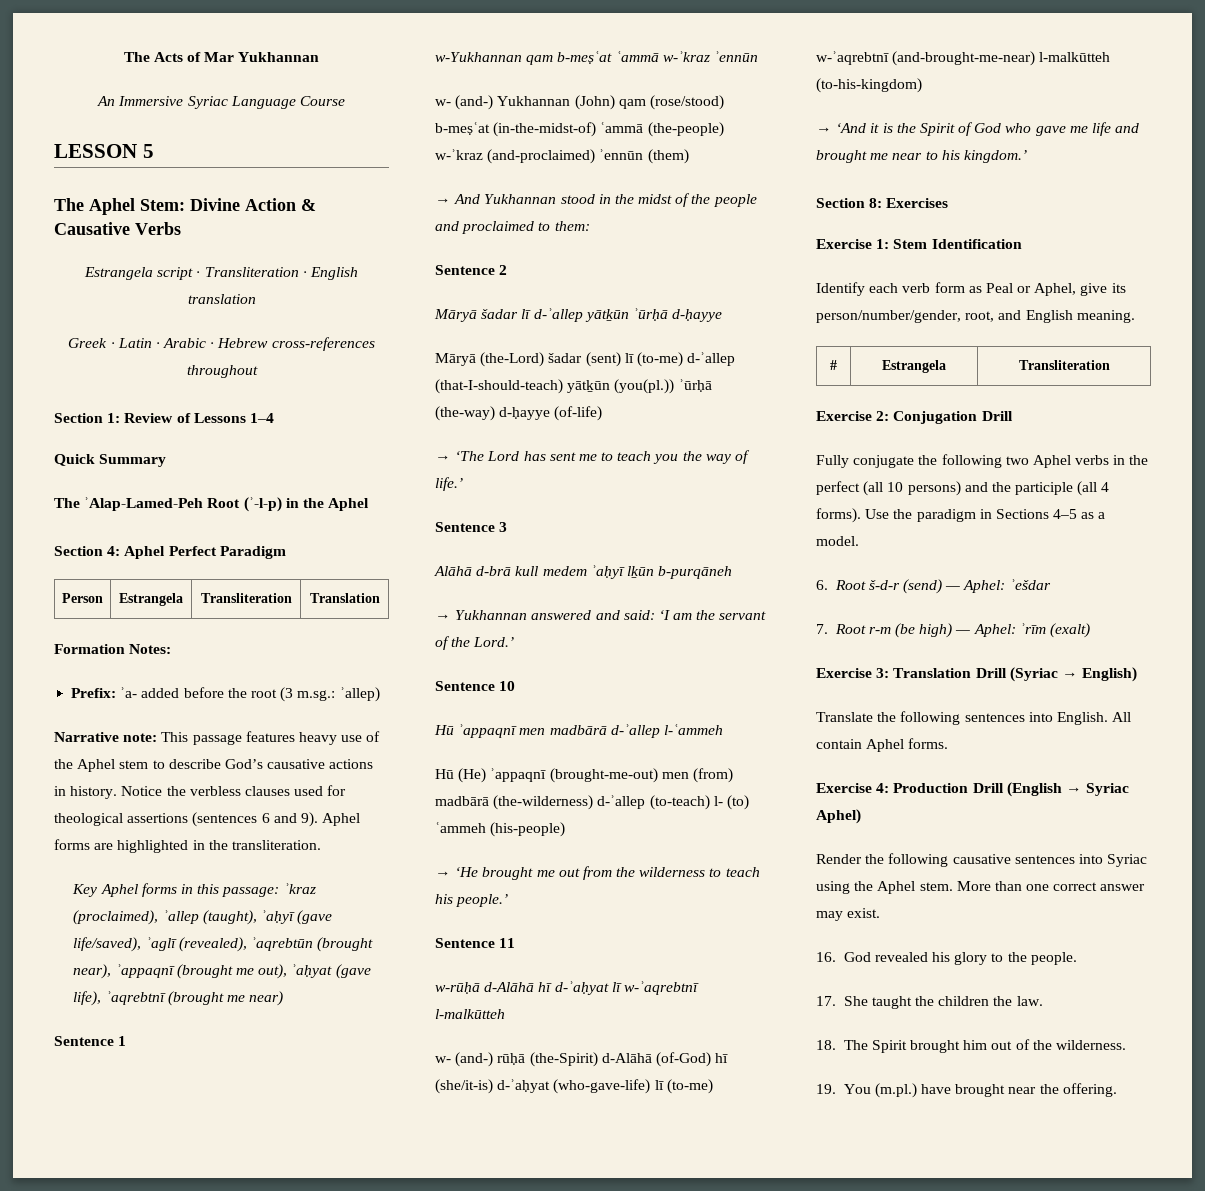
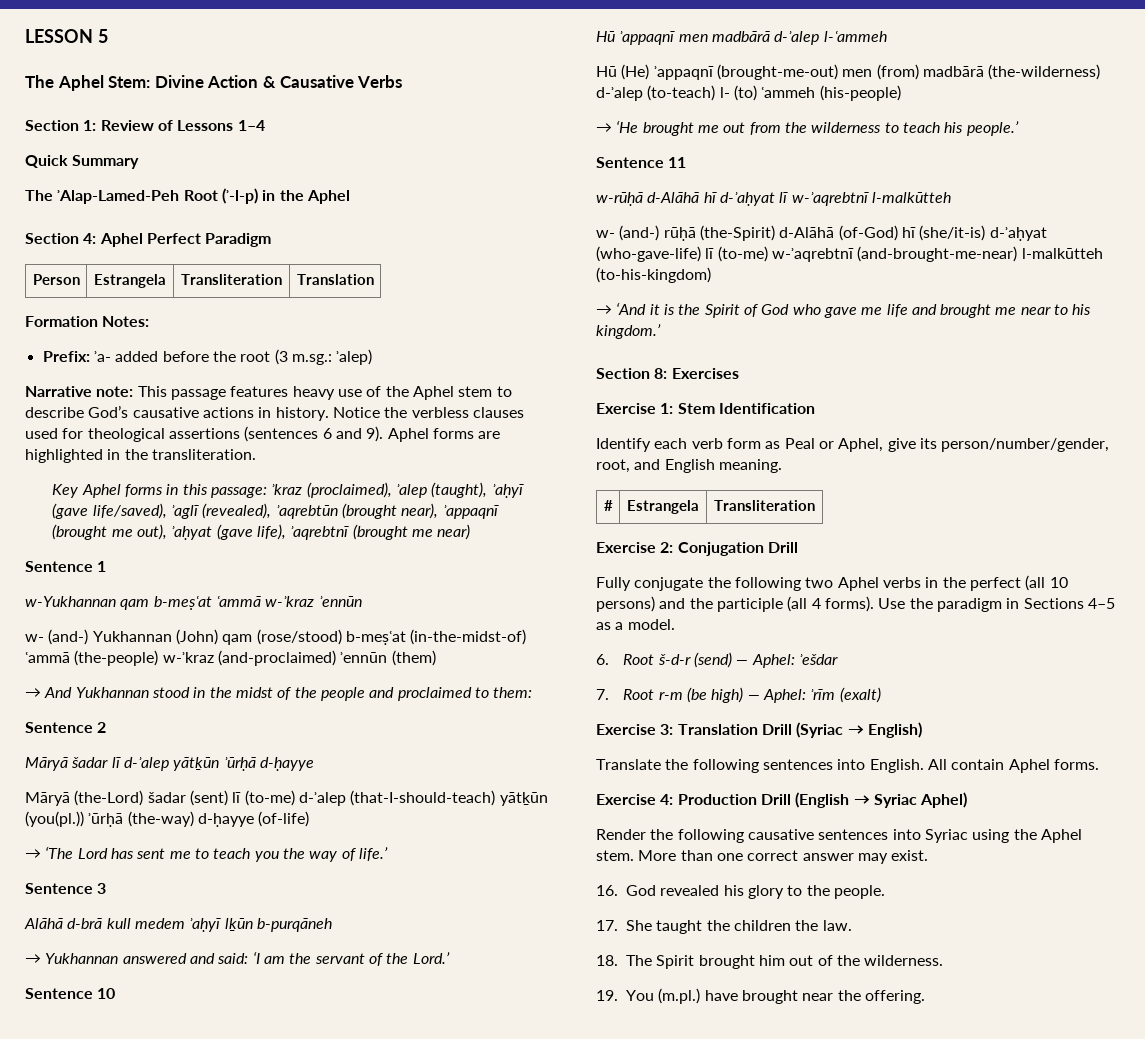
[123,52,320,62] [97,96,345,109] The Acts of Mar Yukhannan // An Immersive Syriac Language Course // -> (25, 36) none
[84,267,358,280] [187,294,256,304] [68,337,375,351] [186,365,258,378] // Estrangela script · Transliteration · English translation // Greek · Latin · Arabic · Hebrew cross-references throughout -> (403, 81) none
[339,687,380,702] ʾallep) -> [336,349,373,365] ʾalep)
[162,910,199,924] ʾallep -> [396,484,428,498] ʾalep
[533,308,583,322] d-ʾallep -> [123,757,169,771] d-ʾalep
[687,352,736,366] d-ʾallep -> [298,792,346,806] d-ʾalep
[610,724,660,738] d-ʾallep -> [774,31,820,45] d-ʾalep
[597,795,646,809] d-ʾallep -> [596,87,643,101] d-ʾalep

